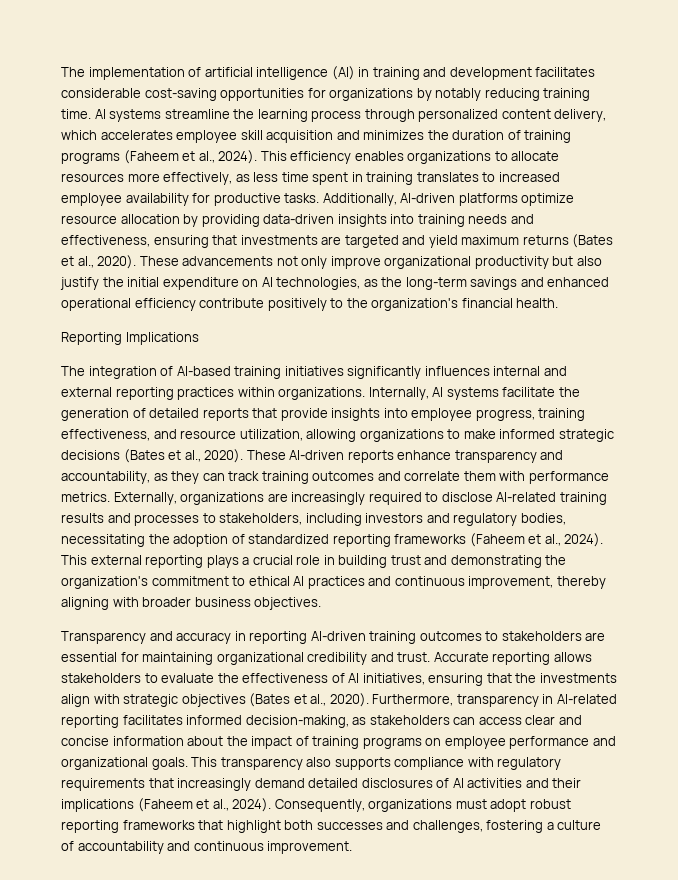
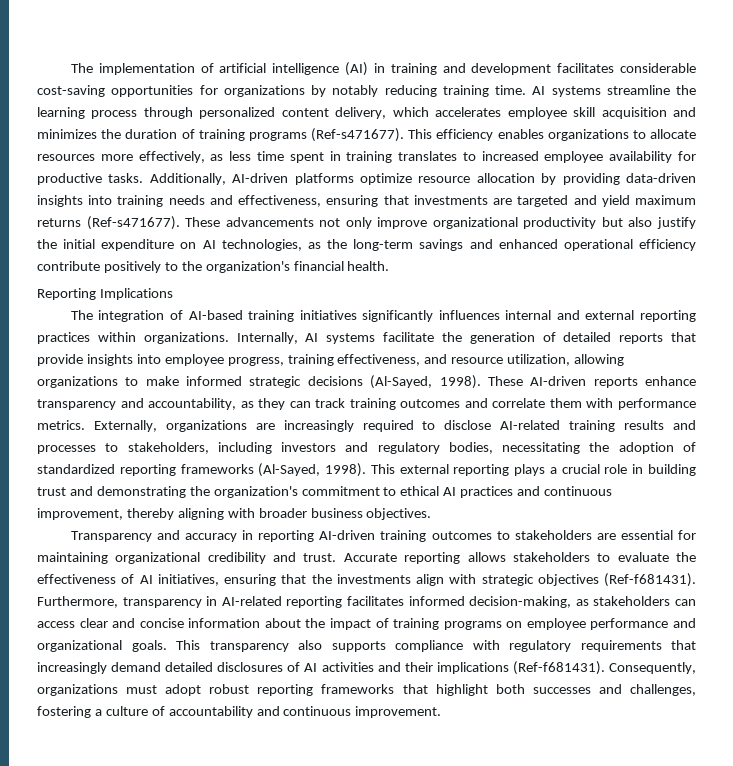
[123,150,258,164] (Faheem et al., 2024). -> [311,128,404,142] (Ref-s471677).
[572,234,614,248] [61,255,137,269] (Bates et al., 2020). -> [86,216,180,230] (Ref-s471677).
[123,449,244,463] (Bates et al., 2020). -> [370,375,481,389] (Al-Sayed, 1998).
[469,533,604,547] (Faheem et al., 2024). -> [258,463,367,477] (Al-Sayed, 1998).
[249,693,369,707] (Bates et al., 2020). -> [604,573,696,587] (Ref-f681431).
[137,798,272,812] (Faheem et al., 2024). -> [512,661,605,675] (Ref-f681431).

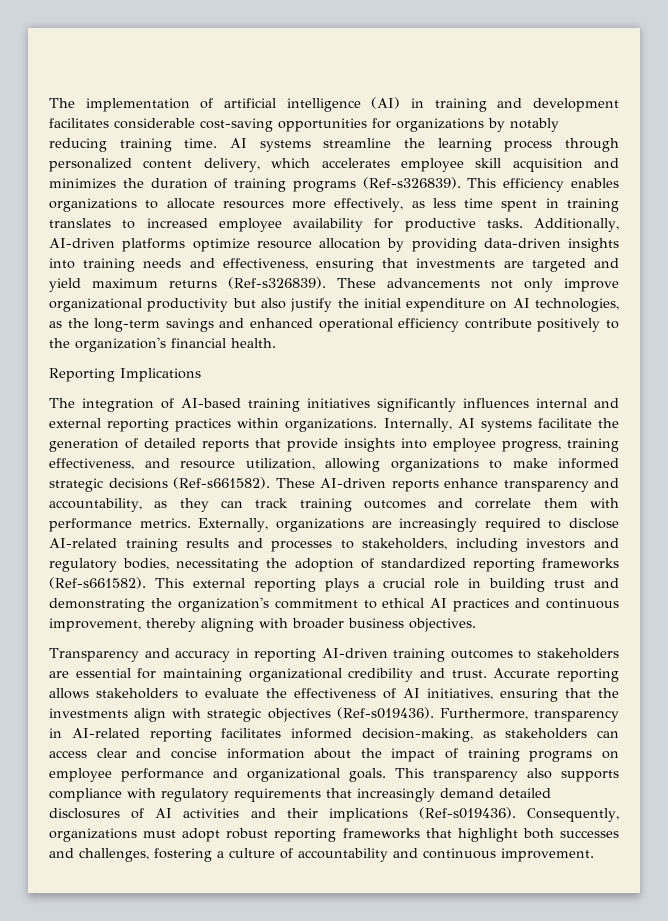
[311,128,404,142] (Ref-s471677). -> [362,177,461,189] (Ref-s326839).
[86,216,180,230] (Ref-s471677). -> [228,277,326,289] (Ref-s326839).
[370,375,481,389] (Al-Sayed, 1998). -> [173,477,270,489] (Ref-s661582).
[258,463,367,477] (Al-Sayed, 1998). -> [49,577,146,589] (Ref-s661582).
[604,573,696,587] (Ref-f681431). -> [336,707,434,719] (Ref-s019436).
[512,661,605,675] (Ref-f681431). -> [418,807,516,819] (Ref-s019436).

